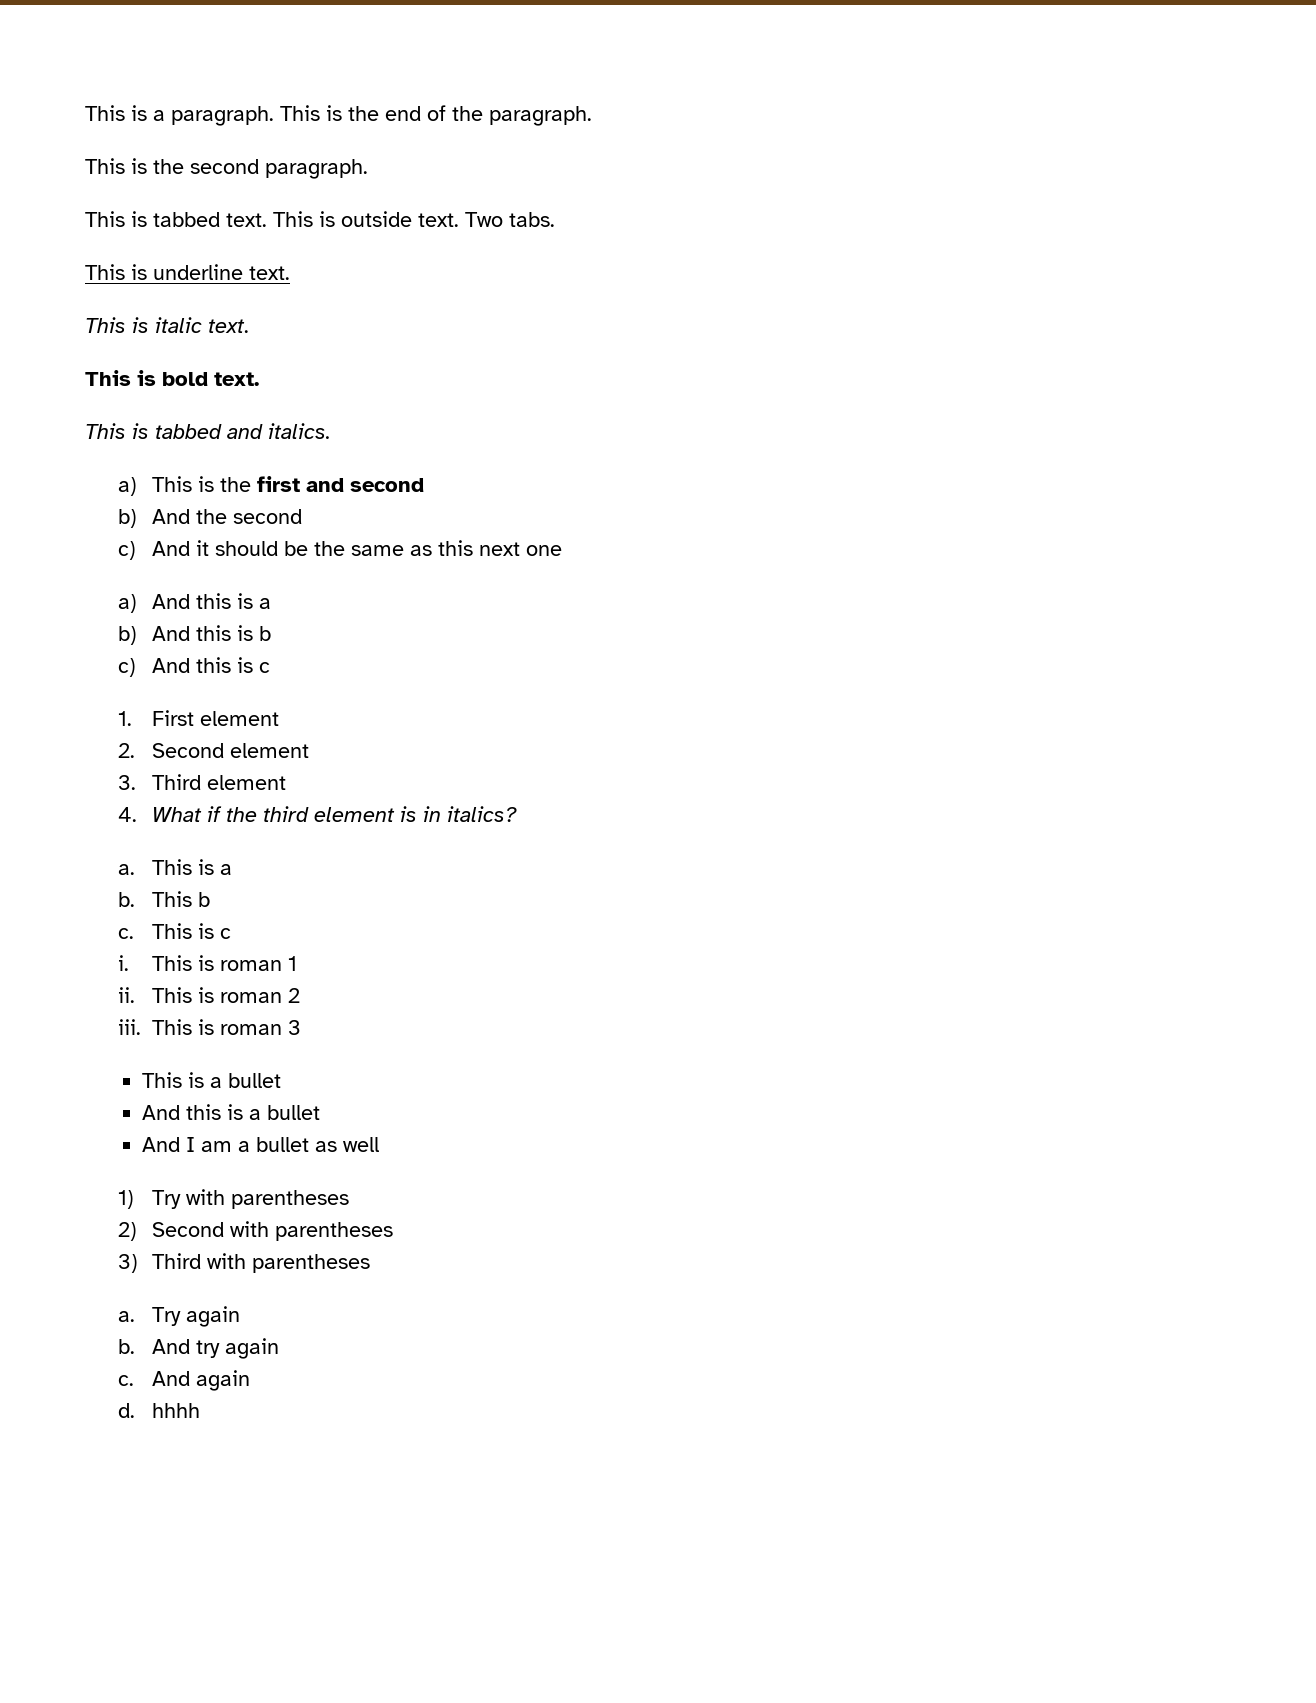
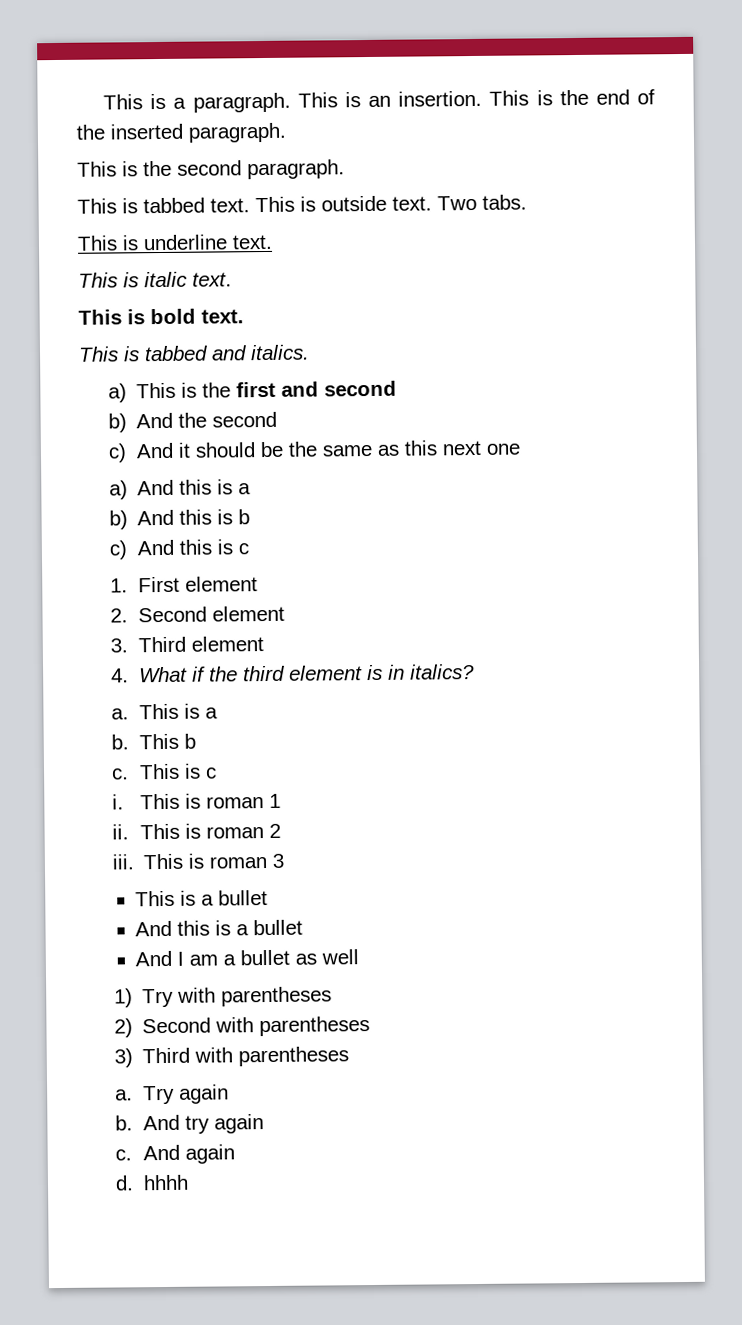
(342, 113) none -> [368,90,553,107] an insertion. This is
(483, 113) none -> [110,123,183,140] inserted

